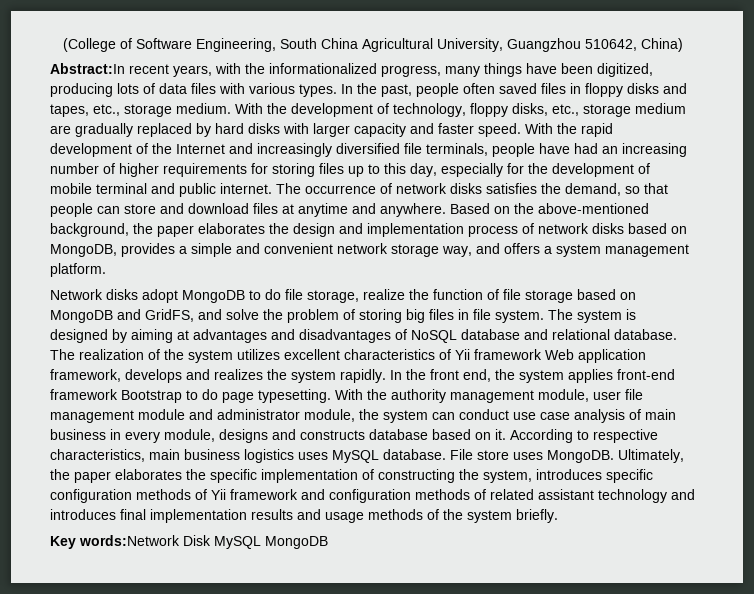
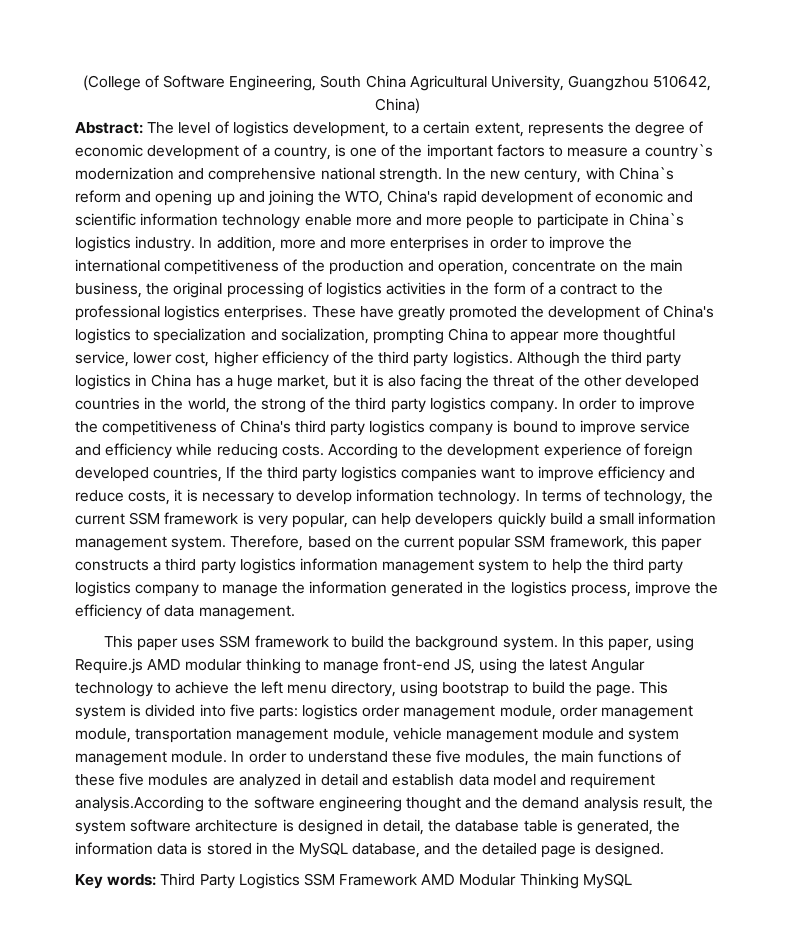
[50,63,653,77] [50,83,687,97] [50,103,686,117] [50,123,613,137] [50,143,687,157] [50,163,650,177] [50,183,668,197] [50,203,649,217] [50,223,687,237] [50,243,689,257] [50,263,106,277] [50,289,636,303] [50,309,636,323] [50,329,677,343] [50,349,646,363] [50,369,675,383] [50,389,643,403] [50,409,676,423] [50,429,658,443] [50,449,684,463] [50,469,653,483] [50,489,695,503] [50,509,558,523] [50,535,328,549] Abstract:In recent years, with the informationalized progress, many things have been digitized, producing lots of data files with various types. In the past, people often saved files in floppy disks and tapes, etc., storage medium. With the development of technology, floppy disks, etc., storage medium are gradually replaced by hard disks with larger capacity and faster speed. With the rapid development of the Internet and increasingly diversified file terminals, people have had an increasing number of higher requirements for storing files up to this day, especially for the development of mobile terminal and public internet. The occurrence of network disks satisfies the demand, so that people can store and download files at anytime and anywhere. Based on the above-mentioned background, the paper elaborates the design and implementation process of network disks based on MongoDB, provides a simple and convenient network storage way, and offers a system management platform. // Network disks adopt MongoDB to do file storage, realize the function of file storage based on MongoDB and GridFS, and solve the problem of storing big files in file system. The system is designed by aiming at advantages and disadvantages of NoSQL database and relational database. The realization of the system utilizes excellent characteristics of Yii framework Web application framework, develops and realizes the system rapidly. In the front end, the system applies front-end framework Bootstrap to do page typesetting. With the authority management module, user file management module and administrator module, the system can conduct use case analysis of main business in every module, designs and constructs database based on it. According to respective characteristics, main business logistics uses MySQL database. File store uses MongoDB. Ultimately, the paper elaborates the specific implementation of constructing the system, introduces specific configuration methods of Yii framework and configuration methods of related assistant technology and introduces final implementation results and usage methods of the system briefly. // Key words:Network Disk MySQL MongoDB -> [75,121,704,137] [75,144,713,160] [75,167,674,183] [75,190,694,206] [75,213,685,229] [75,236,633,252] [75,259,683,275] [75,282,663,298] [75,305,714,321] [75,328,675,344] [75,351,682,367] [75,374,700,390] [75,397,695,413] [75,420,691,436] [75,443,694,459] [75,466,696,482] [75,489,714,505] [75,512,717,528] [75,535,703,551] [75,558,684,574] [75,581,719,597] [75,604,295,620] [103,635,695,651] [75,658,646,674] [75,681,669,697] [75,704,694,720] [75,727,680,743] [75,750,682,766] [75,773,656,789] [75,796,714,812] [75,819,681,835] [75,842,665,858] [75,873,632,889] Abstract: The level of logistics development, to a certain extent, represents the degree of economic development of a country, is one of the important factors to measure a country`s modernization and comprehensive national strength. In the new century, with China`s reform and opening up and joining the WTO, China's rapid development of economic and scientific information technology enable more and more people to participate in China`s logistics industry. In addition, more and more enterprises in order to improve the international competitiveness of the production and operation, concentrate on the main business, the original processing of logistics activities in the form of a contract to the professional logistics enterprises. These have greatly promoted the development of China's logistics to specialization and socialization, prompting China to appear more thoughtful service, lower cost, higher efficiency of the third party logistics. Although the third party logistics in China has a huge market, but it is also facing the threat of the other developed countries in the world, the strong of the third party logistics company. In order to improve the competitiveness of China's third party logistics company is bound to improve service and efficiency while reducing costs. According to the development experience of foreign developed countries, If the third party logistics companies want to improve efficiency and reduce costs, it is necessary to develop information technology. In terms of technology, the current SSM framework is very popular, can help developers quickly build a small information management system. Therefore, based on the current popular SSM framework, this paper constructs a third party logistics information management system to help the third party logistics company to manage the information generated in the logistics process, improve the efficiency of data management. // This paper uses SSM framework to build the background system. In this paper, using Require.js AMD modular thinking to manage front-end JS, using the latest Angular technology to achieve the left menu directory, using bootstrap to build the page. This system is divided into five parts: logistics order management module, order management module, transportation management module, vehicle management module and system management module. In order to understand these five modules, the main functions of these five modules are analyzed in detail and establish data model and requirement analysis.According to the software engineering thought and the demand analysis result, the system software architecture is designed in detail, the database table is generated, the information data is stored in the MySQL database, and the detailed page is designed. // Key words: Third Party Logistics SSM Framework AMD Modular Thinking MySQL

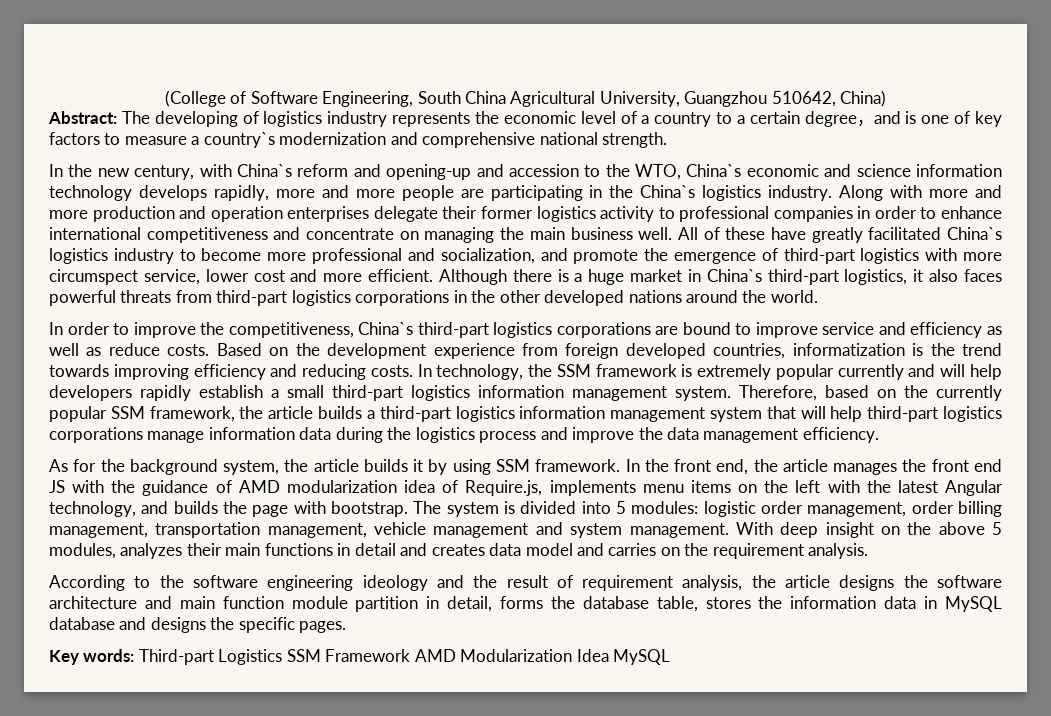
[178,121,704,137] [75,144,331,160] level of logistics development, to a certain extent, represents the degree of economic development of a country, -> [154,111,901,127] developing of logistics industry represents the economic level of a country to a certain degree，and
[399,144,493,160] the important -> [975,111,1003,127] key
(442, 175) none -> (668, 140) //
[155,190,592,206] opening up and joining the WTO, China's rapid development of -> [386,164,742,180] opening-up and accession to the WTO, China`s
[75,213,136,226] scientific -> [856,164,911,177] science
[304,214,352,226] enable -> [138,185,269,201] develops rapidly,
[518,213,625,229] to participate in -> [460,185,634,201] are participating in the
[199,236,633,252] [75,259,509,275] In addition, more and more enterprises in order to improve the international competitiveness of the production and operation, -> [839,185,1003,201] [49,206,1002,222] [49,227,301,243] Along with more and more production and operation enterprises delegate their former logistics activity to professional companies in order to enhance international competitiveness and
[622,259,683,272] [75,282,663,298] [75,305,714,321] [75,328,675,344] [75,351,682,367] [75,374,700,390] [75,397,559,413] the main business, the original processing of logistics activities in the form of a contract to the professional logistics enterprises. These have greatly promoted the development of China's logistics to specialization and socialization, prompting China to appear more thoughtful service, lower cost, higher efficiency of the third party logistics. Although the third party logistics in China has a huge market, but it is also facing the threat of the other developed countries in the world, the strong of the third party logistics company. -> [424,227,1002,243] [49,248,1002,264] [49,269,1003,285] [49,290,818,306] managing the main business well. All of these have greatly facilitated China`s logistics industry to become more professional and socialization, and promote the emergence of third-part logistics with more circumspect service, lower cost and more efficient. Although there is a huge market in China`s third-part logistics, it also faces powerful threats from third-part logistics corporations in the other developed nations around the world. //
[102,420,509,436] competitiveness of China's third party logistics company is -> [228,322,679,338] competitiveness, China`s third-part logistics corporations are
[176,443,417,459] while reducing costs. According to -> [986,326,1002,335] [49,343,289,356] as well as reduce costs. Based on
[625,443,640,456] of -> [521,343,558,356] from
[226,466,696,482] [75,489,601,505] If the third party logistics companies want to improve efficiency and reduce costs, it is necessary to develop information technology. In terms of -> [792,343,1002,356] [49,364,432,380] informatization is the trend towards improving efficiency and reducing costs. In
[75,513,125,525] current -> (553, 370) none
[257,512,635,528] very popular, can help developers quickly build a small -> [697,364,1002,380] [49,385,470,401] extremely popular currently and will help developers rapidly establish a small third-part logistics
[404,536,455,548] current -> [936,385,1002,401] currently
[631,535,703,551] [75,558,684,574] [75,581,719,597] [75,604,295,620] [103,635,695,651] [75,658,646,674] [75,681,669,697] [75,704,694,720] [75,727,389,743] this paper constructs a third party logistics information management system to help the third party logistics company to manage the information generated in the logistics process, improve the efficiency of data management. // This paper uses SSM framework to build the background system. In this paper, using Require.js AMD modular thinking to manage front-end JS, using the latest Angular technology to achieve the left menu directory, using bootstrap to build the page. This system is divided into five parts: logistics order management module, order management module, transportation management module, -> [239,406,1002,422] [49,427,879,443] [49,459,1002,475] [49,480,1003,496] [49,501,1003,517] [49,522,367,538] the article builds a third-part logistics information management system that will help third-part logistics corporations manage information data during the logistics process and improve the data management efficiency. // As for the background system, the article builds it by using SSM framework. In the front end, the article manages the front end JS with the guidance of AMD modularization idea of Require.js, implements menu items on the left with the latest Angular technology, and builds the page with bootstrap. The system is divided into 5 modules: logistic order management, order billing management, transportation management,
[542,728,595,740] module -> (529, 530) none
[75,750,682,766] [75,773,301,789] management module. In order to understand these five modules, the main functions of these five modules are analyzed -> [629,522,1003,538] [49,543,333,559] management. With deep insight on the above 5 modules, analyzes their main functions
[392,773,455,786] establish -> [431,544,485,556] creates
[570,773,656,789] [75,796,204,812] requirement analysis.According -> [608,543,869,559] [49,575,125,591] carries on the requirement analysis. // According
[405,796,714,812] [75,819,363,835] thought and the demand analysis result, the system software architecture is designed -> [362,575,1002,591] [49,596,419,612] ideology and the result of requirement analysis, the article designs the software architecture and main function module partition
(425, 827) none -> [500,596,544,609] forms
[523,819,681,835] [75,842,665,858] table is generated, the information data is stored in the MySQL database, and the detailed page is designed. -> [656,596,1002,612] [49,617,347,633] table, stores the information data in MySQL database and designs the specific pages.
[160,873,235,889] Third Party -> [138,649,214,665] Third-part
[459,873,579,889] Modular Thinking -> [460,649,609,662] Modularization Idea

